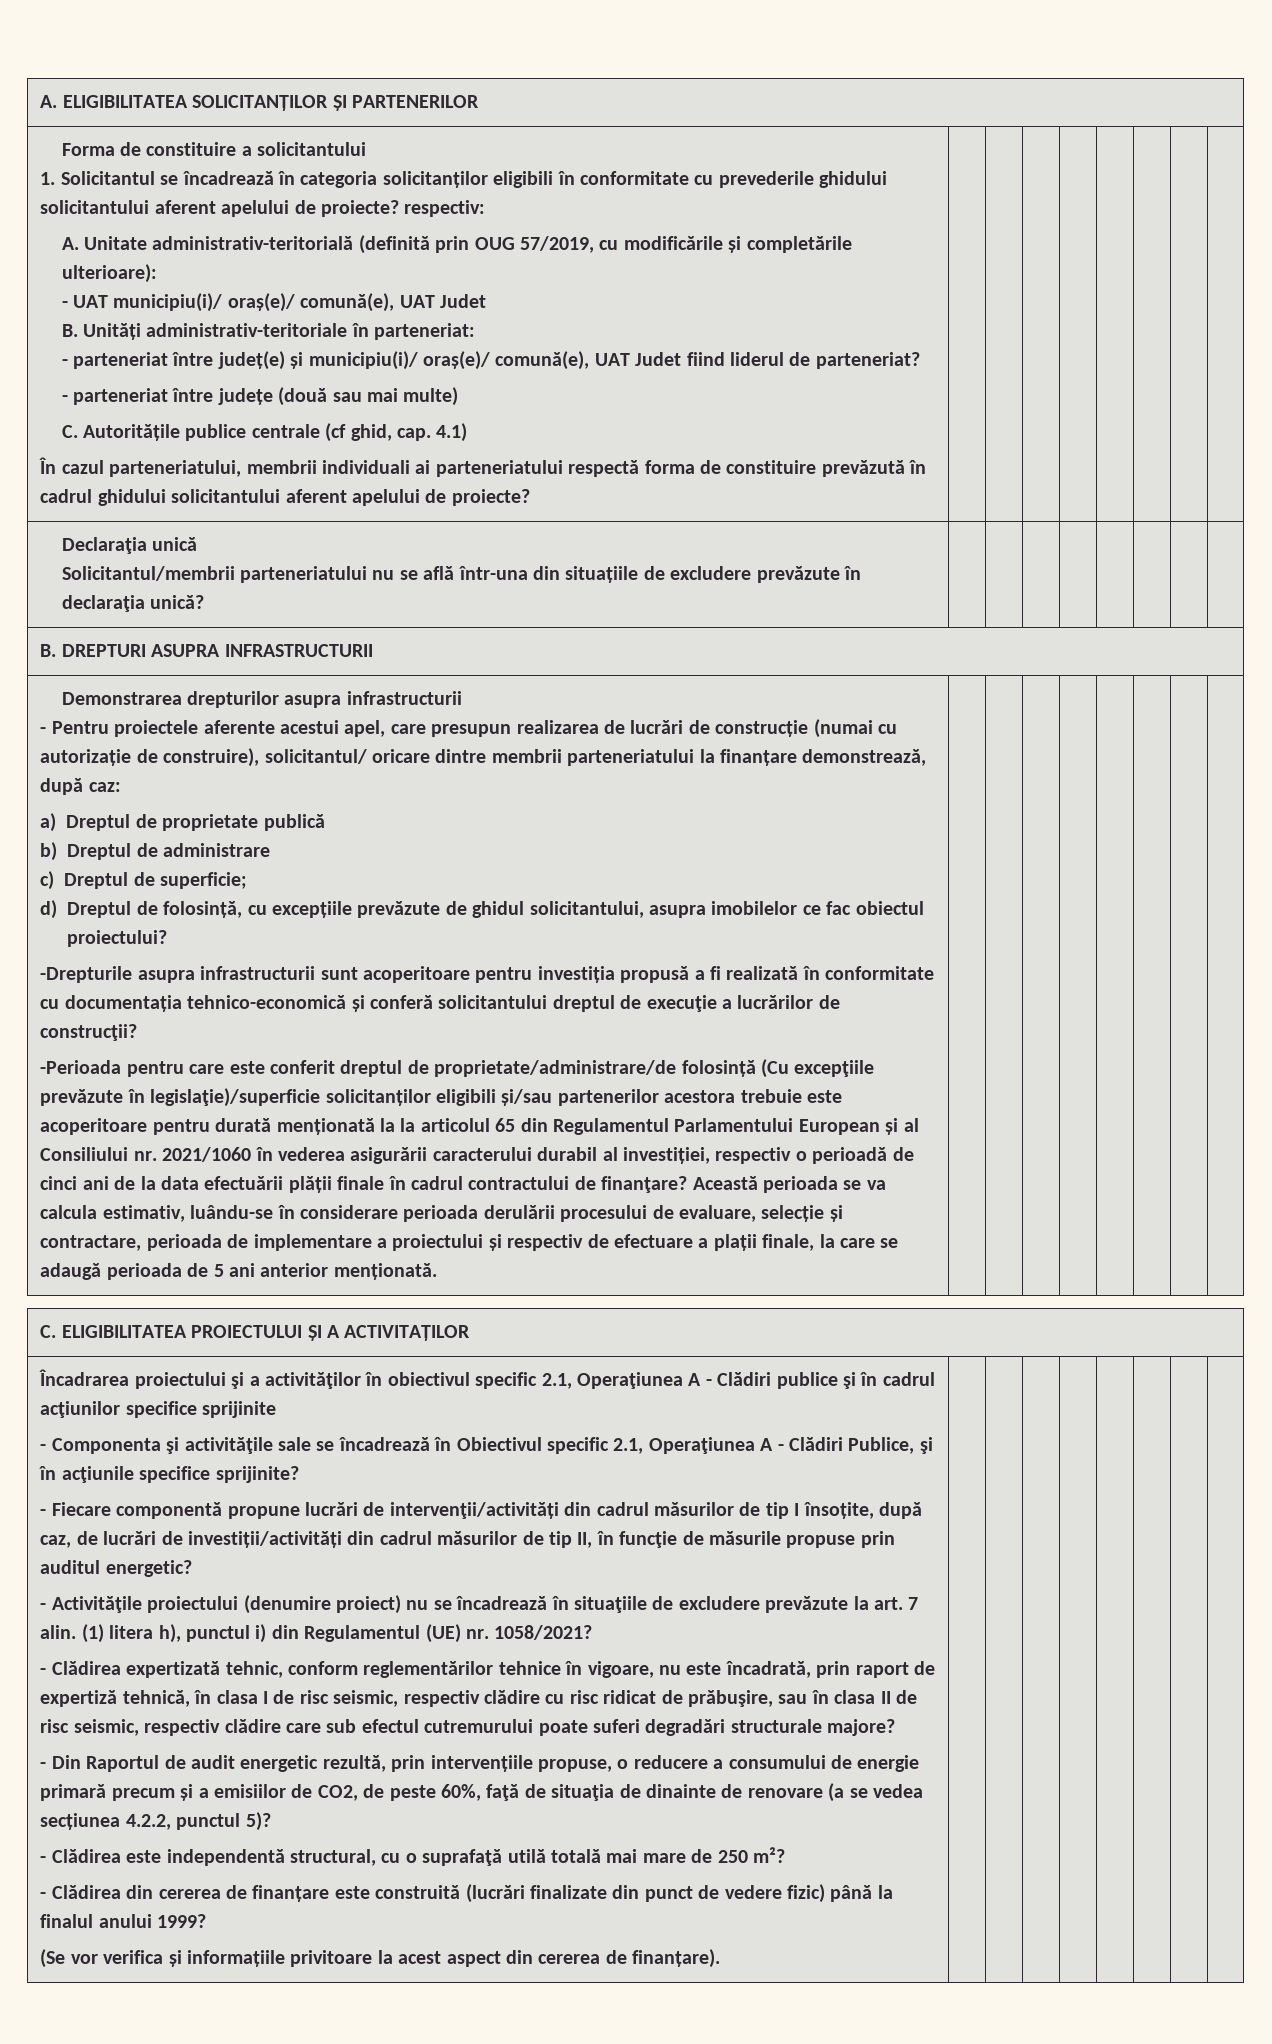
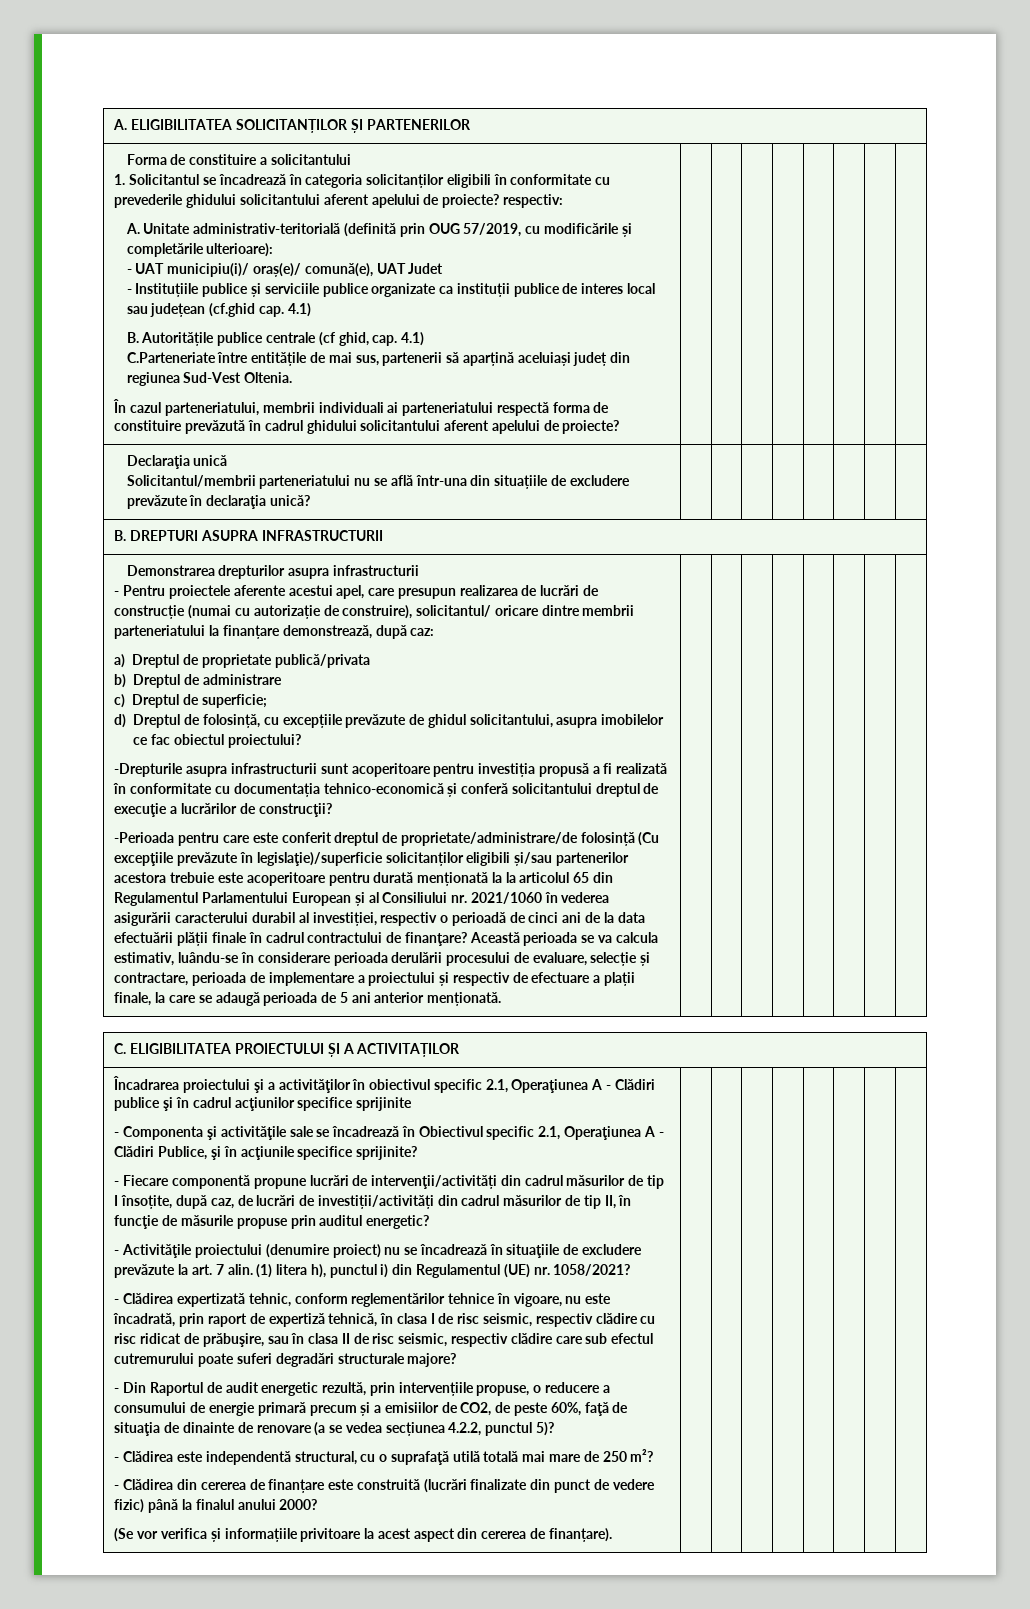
[61,323,476,340] [61,351,920,370] [61,387,459,406] [61,425,78,438] B. Unități administrativ-teritoriale în parteneriat: // - parteneriat între județ(e) și municipiu(i)/ oraș(e)/ comună(e), UAT Judet fiind liderul de parteneriat? // - parteneriat între județe (două sau mai multe) // C. -> [126,283,656,297] [126,303,311,317] [126,332,139,343] - Instituțiile publice și serviciile publice organizate ca instituții publice de interes local sau județean (cf.ghid cap. 4.1) // B.
(468, 432) none -> [126,352,631,366] [126,372,293,386] // C.Parteneriate între entitățile de mai sus, partenerii să aparțină aceluiași județ din regiunea Sud-Vest Oltenia.
[263,814,325,831] publică -> [274,654,370,668] publică/privata
[157,1914,207,1928] 1999? -> [279,1499,318,1510] 2000?

